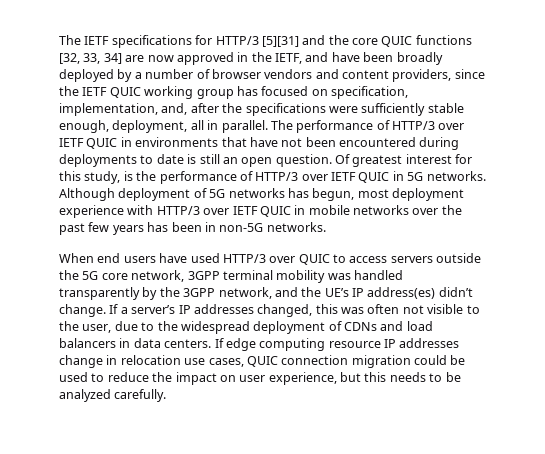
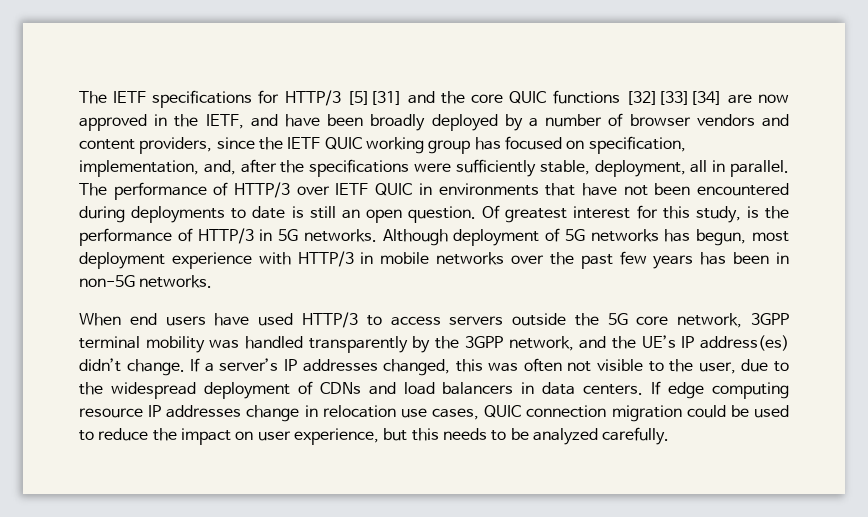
[59,53,122,64] [32, 33, 34] -> [625,91,722,105] [32][33][34]
[427,103,464,113] [59,120,109,133] stable enough, -> [539,160,590,175] stable,
[301,172,390,183] over IETF QUIC -> (254, 236) none
[203,206,291,217] over IETF QUIC -> (354, 259) none
[269,254,330,265] over QUIC -> (358, 320) none

